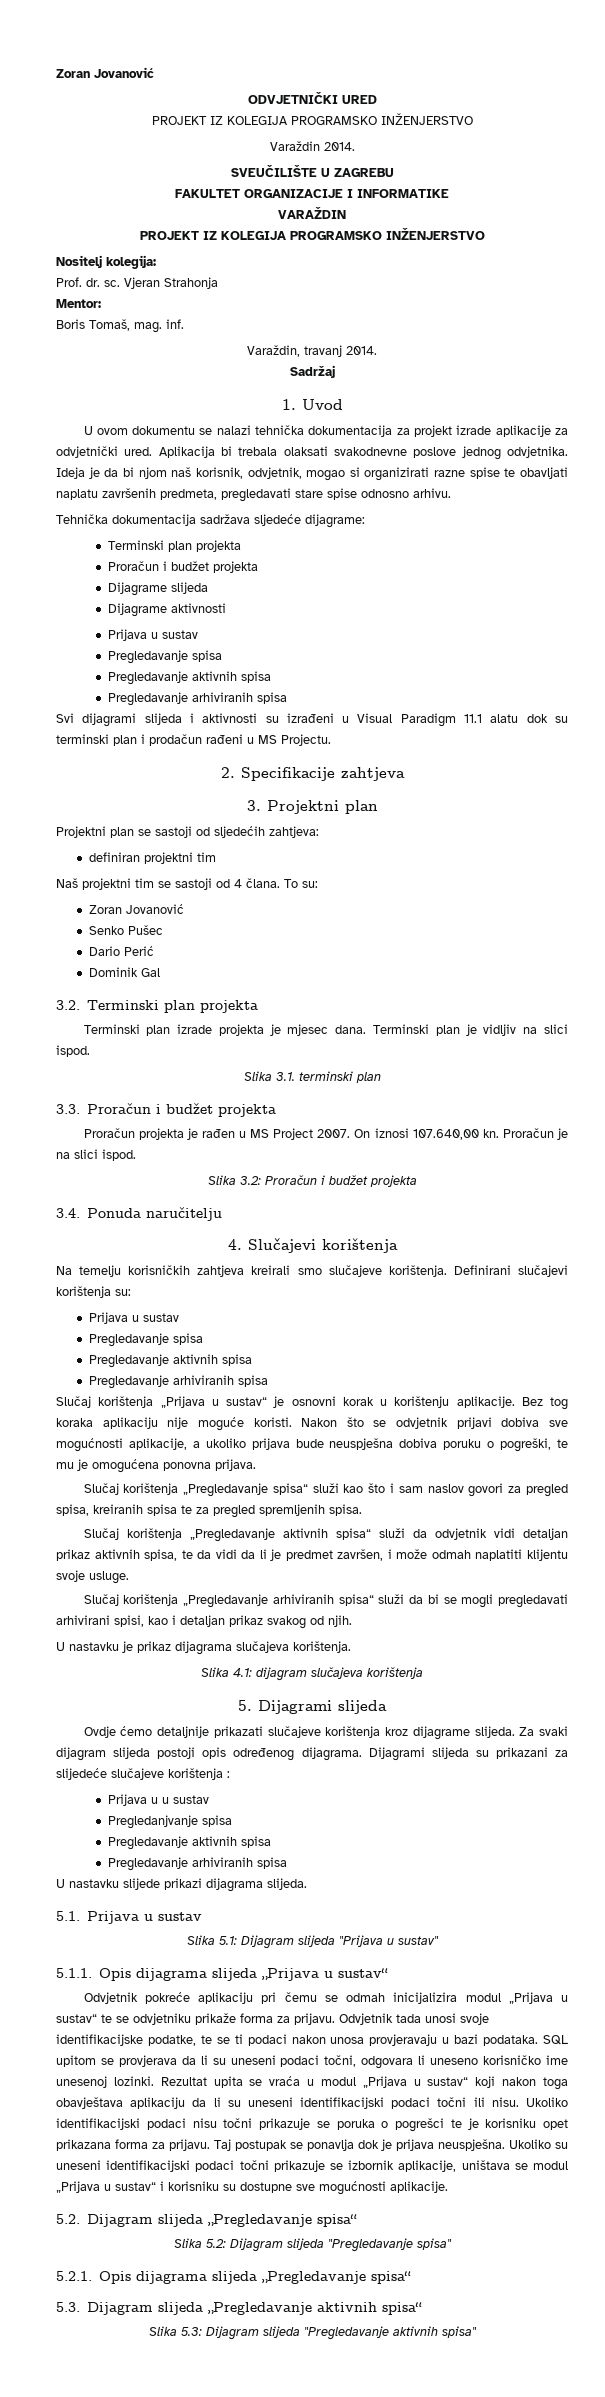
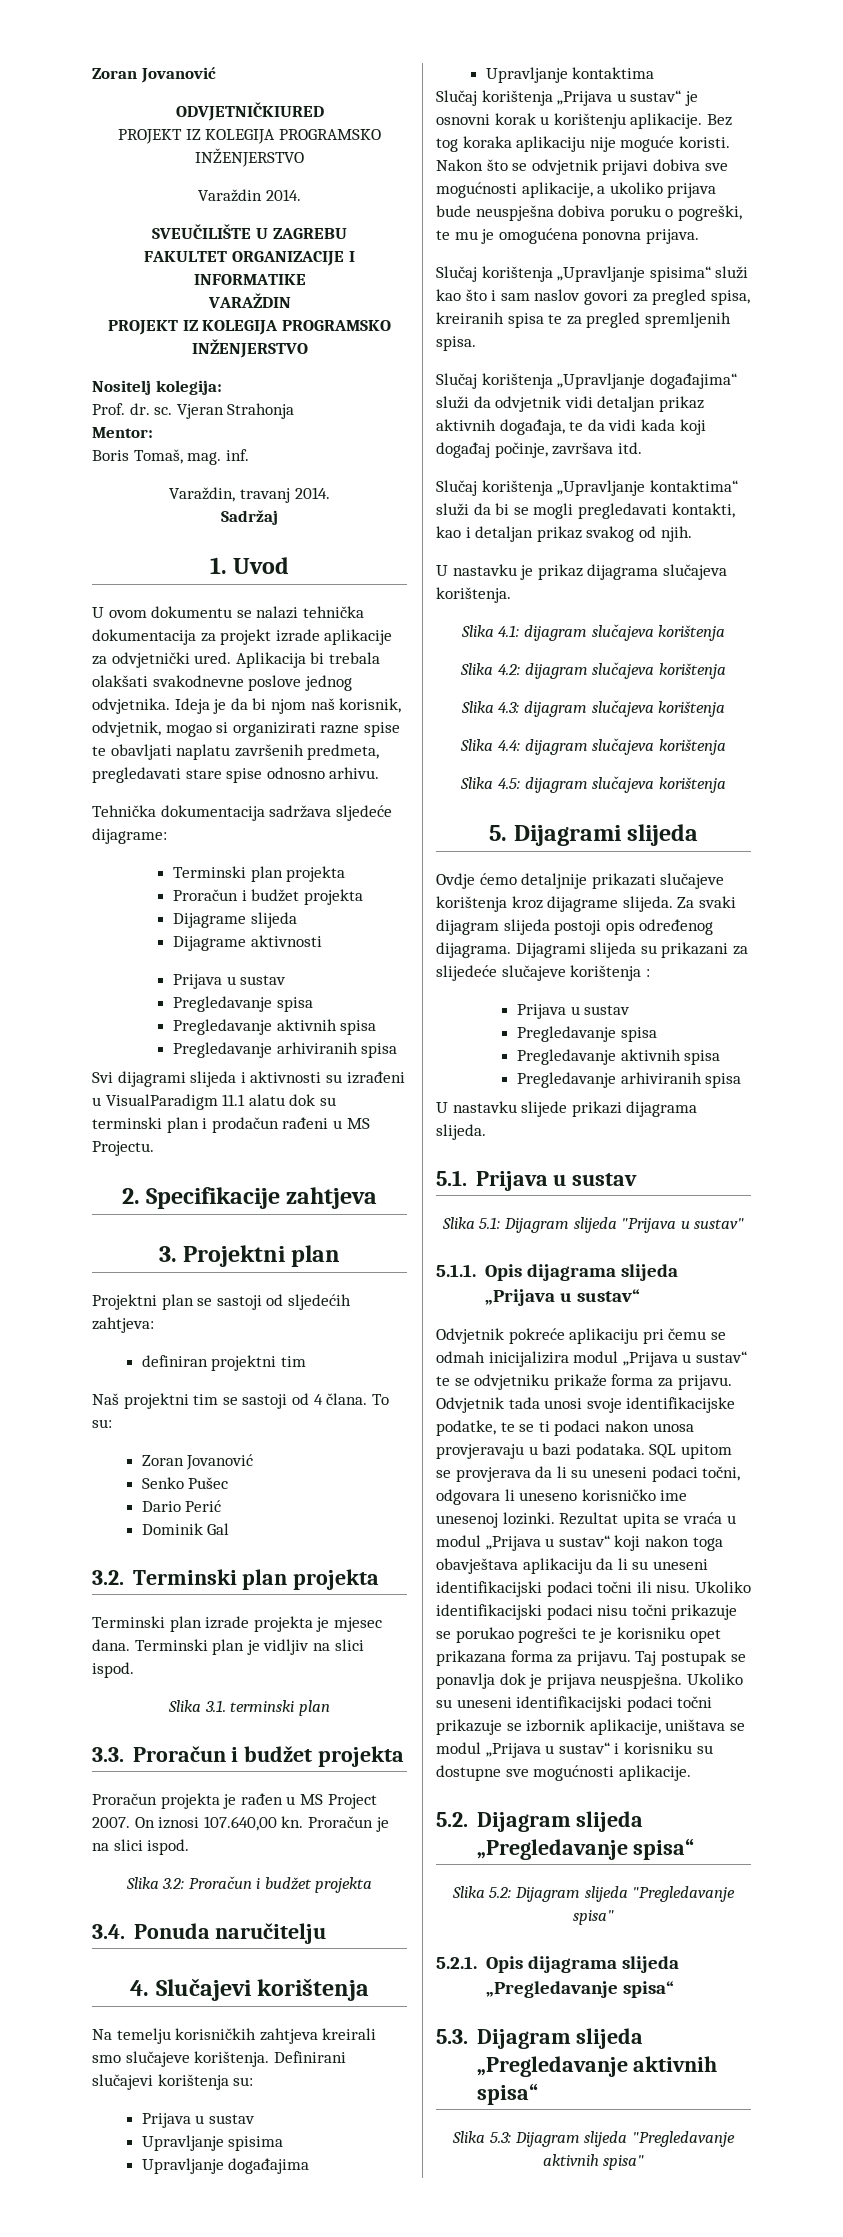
[56,67,154,78] [247,92,377,104] Zoran Jovanović // ODVJETNIČKI URED -> [92,67,216,83] [175,102,324,121] Zoran Jovanović // ODVJETNIČKIURED
[283,446,328,456] olaksati -> [92,675,148,687] olakšati
[357,713,456,727] Visual Paradigm -> [105,1094,218,1110] VisualParadigm
[89,1333,204,1347] [89,1354,253,1368] [89,1375,269,1389] Pregledavanje spisa // Pregledavanje aktivnih spisa // Pregledavanje arhiviranih spisa -> [141,2135,284,2151] [141,2158,310,2174] [485,67,655,83] Upravljanje spisima // Upravljanje događajima // Upravljanje kontaktima
[183,1483,308,1497] „Pregledavanje spisa“ -> [557,266,711,282] „Upravljanje spisima“
[189,1528,371,1542] „Pregledavanje aktivnih spisa“ -> [557,373,737,389] „Upravljanje događajima“
[144,1549,178,1561] spisa, -> [499,419,565,435] događaja,
[241,1549,569,1561] [56,1570,129,1584] [83,1594,374,1608] da li je predmet završen, i može odmah naplatiti klijentu svoje usluge. // Slučaj korištenja „Pregledavanje arhiviranih spisa“ -> [640,419,706,435] [436,442,642,458] [436,480,738,496] kada koji događaj počinje, završava itd. // Slučaj korištenja „Upravljanje kontaktima“
[56,1615,144,1627] arhivirani spisi, -> [671,503,735,518] kontakti,
(423, 1673) none -> [460,662,726,679] [460,700,726,717] [460,738,726,755] [460,776,726,793] // Slika 4.2: dijagram slučajeva korištenja // Slika 4.3: dijagram slučajeva korištenja // Slika 4.4: dijagram slučajeva korištenja // Slika 4.5: dijagram slučajeva korištenja
[161,1795,209,1804] [107,1815,198,1829] u sustav // Pregledanjvanje -> [584,1005,631,1015] [516,1026,616,1042] sustav // Pregledavanje
[336,2119,389,2130] poruka o -> [455,1627,514,1643] porukao

